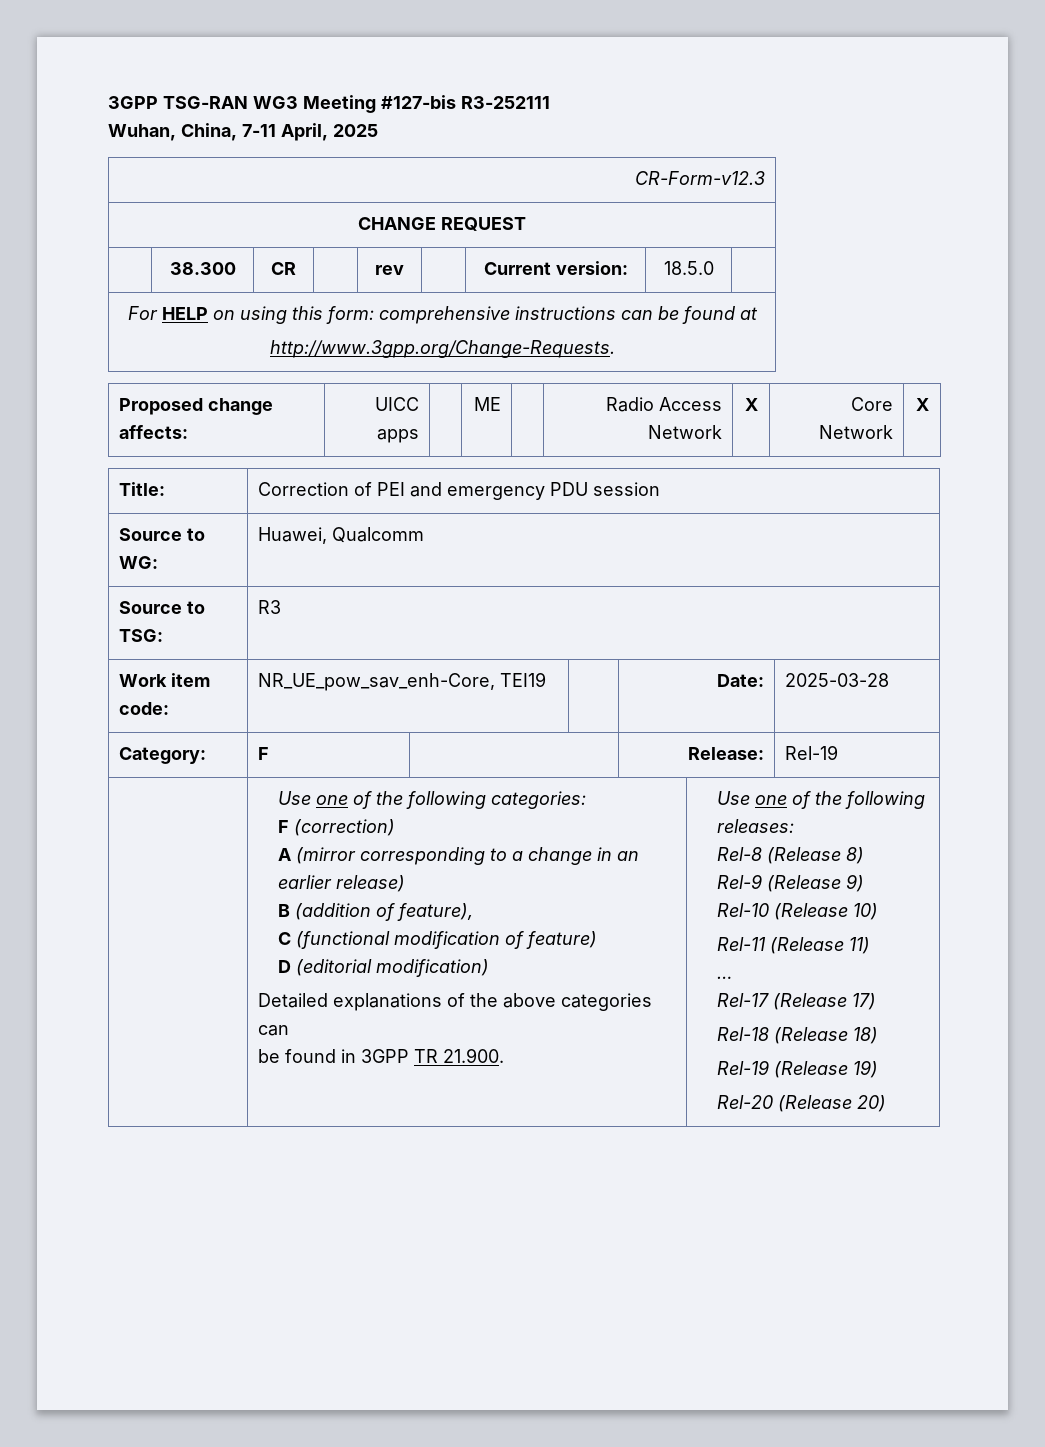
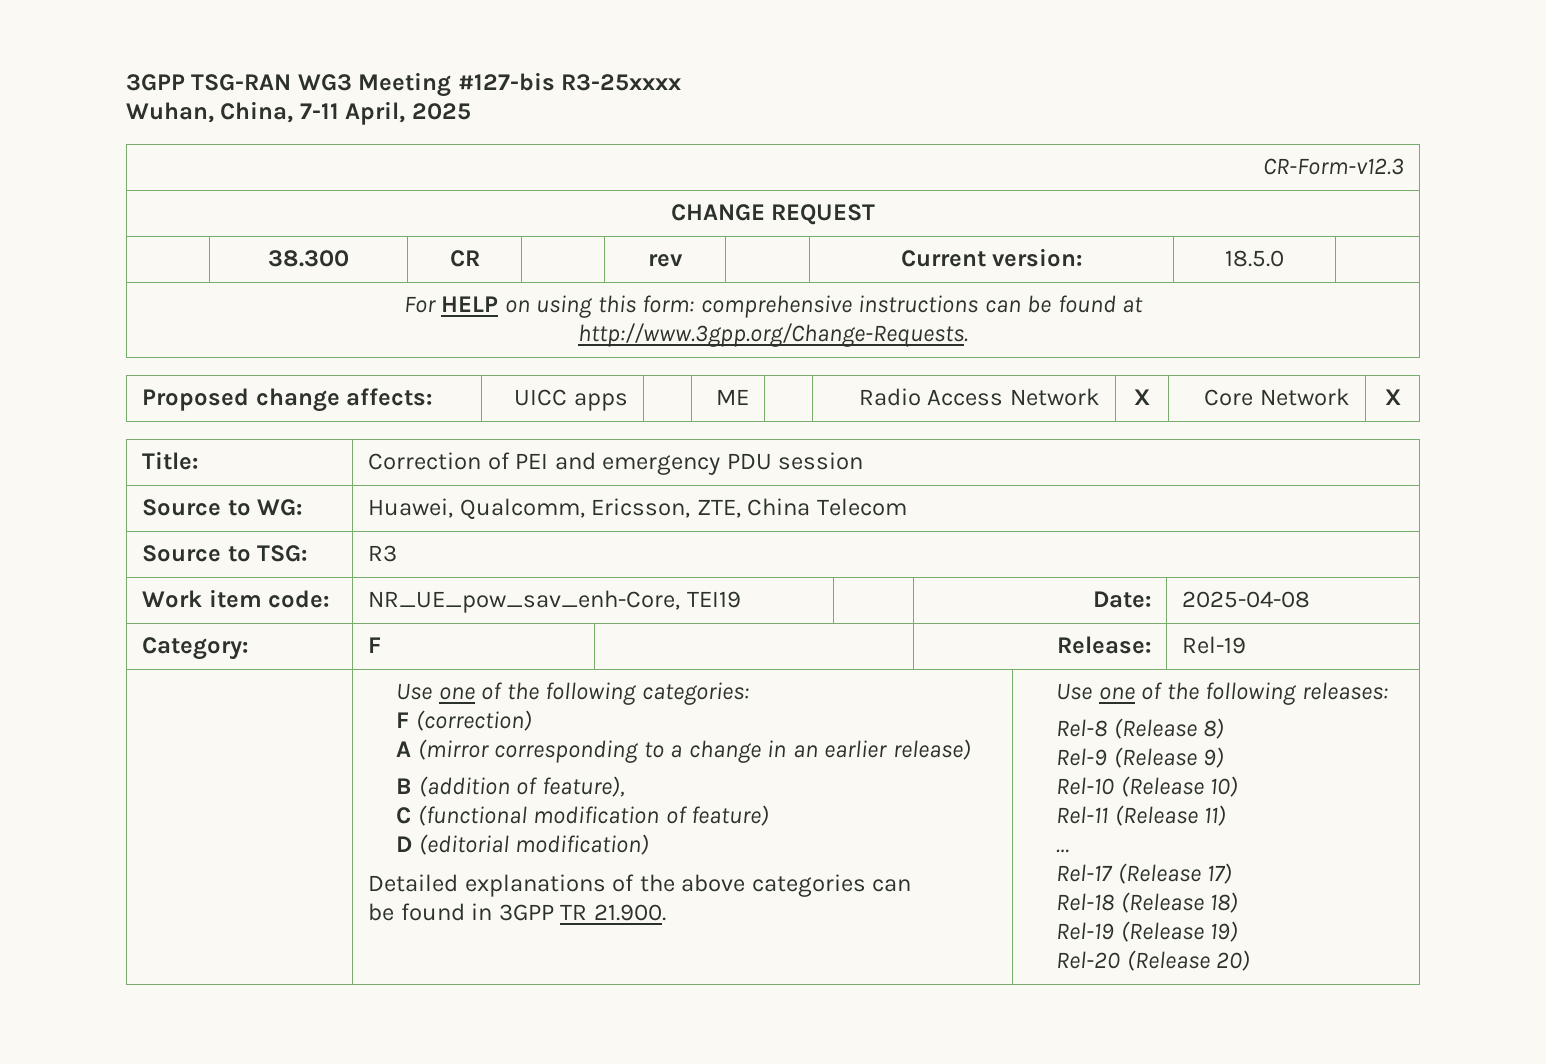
[461,96,550,109] R3-252111 -> [561,74,682,91] R3-25xxxx
[332,527,425,543] Qualcomm -> [459,498,907,520] Qualcomm, Ericsson, ZTE, China Telecom
[785,673,890,687] 2025-03-28 -> [1182,591,1311,608] 2025-04-08

